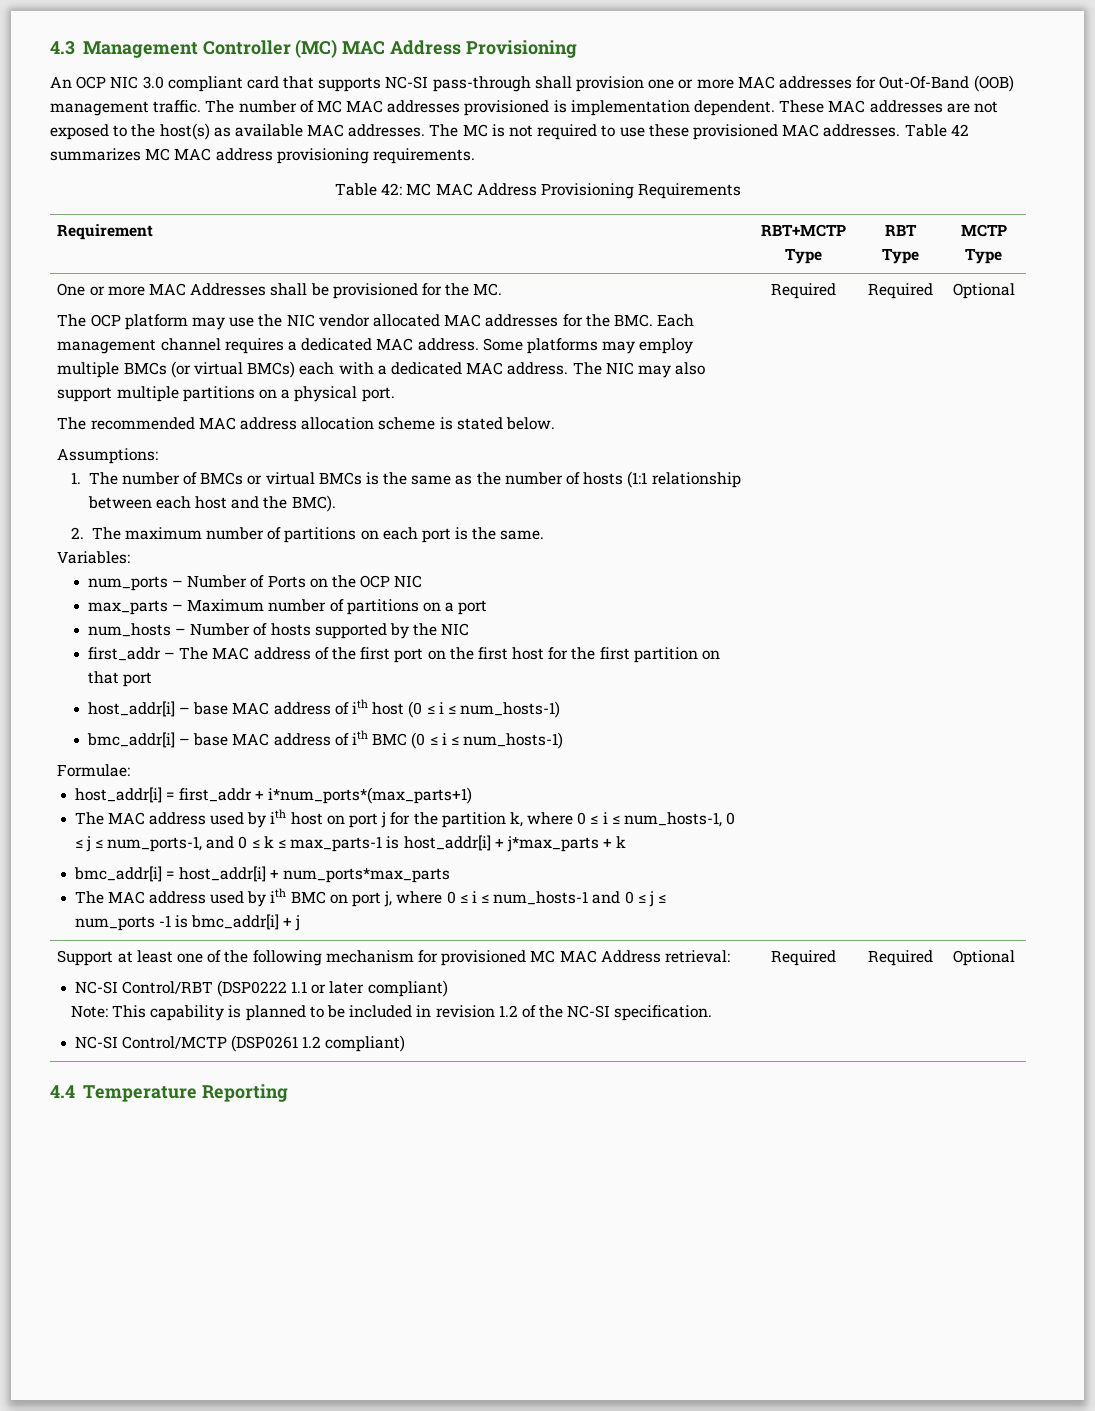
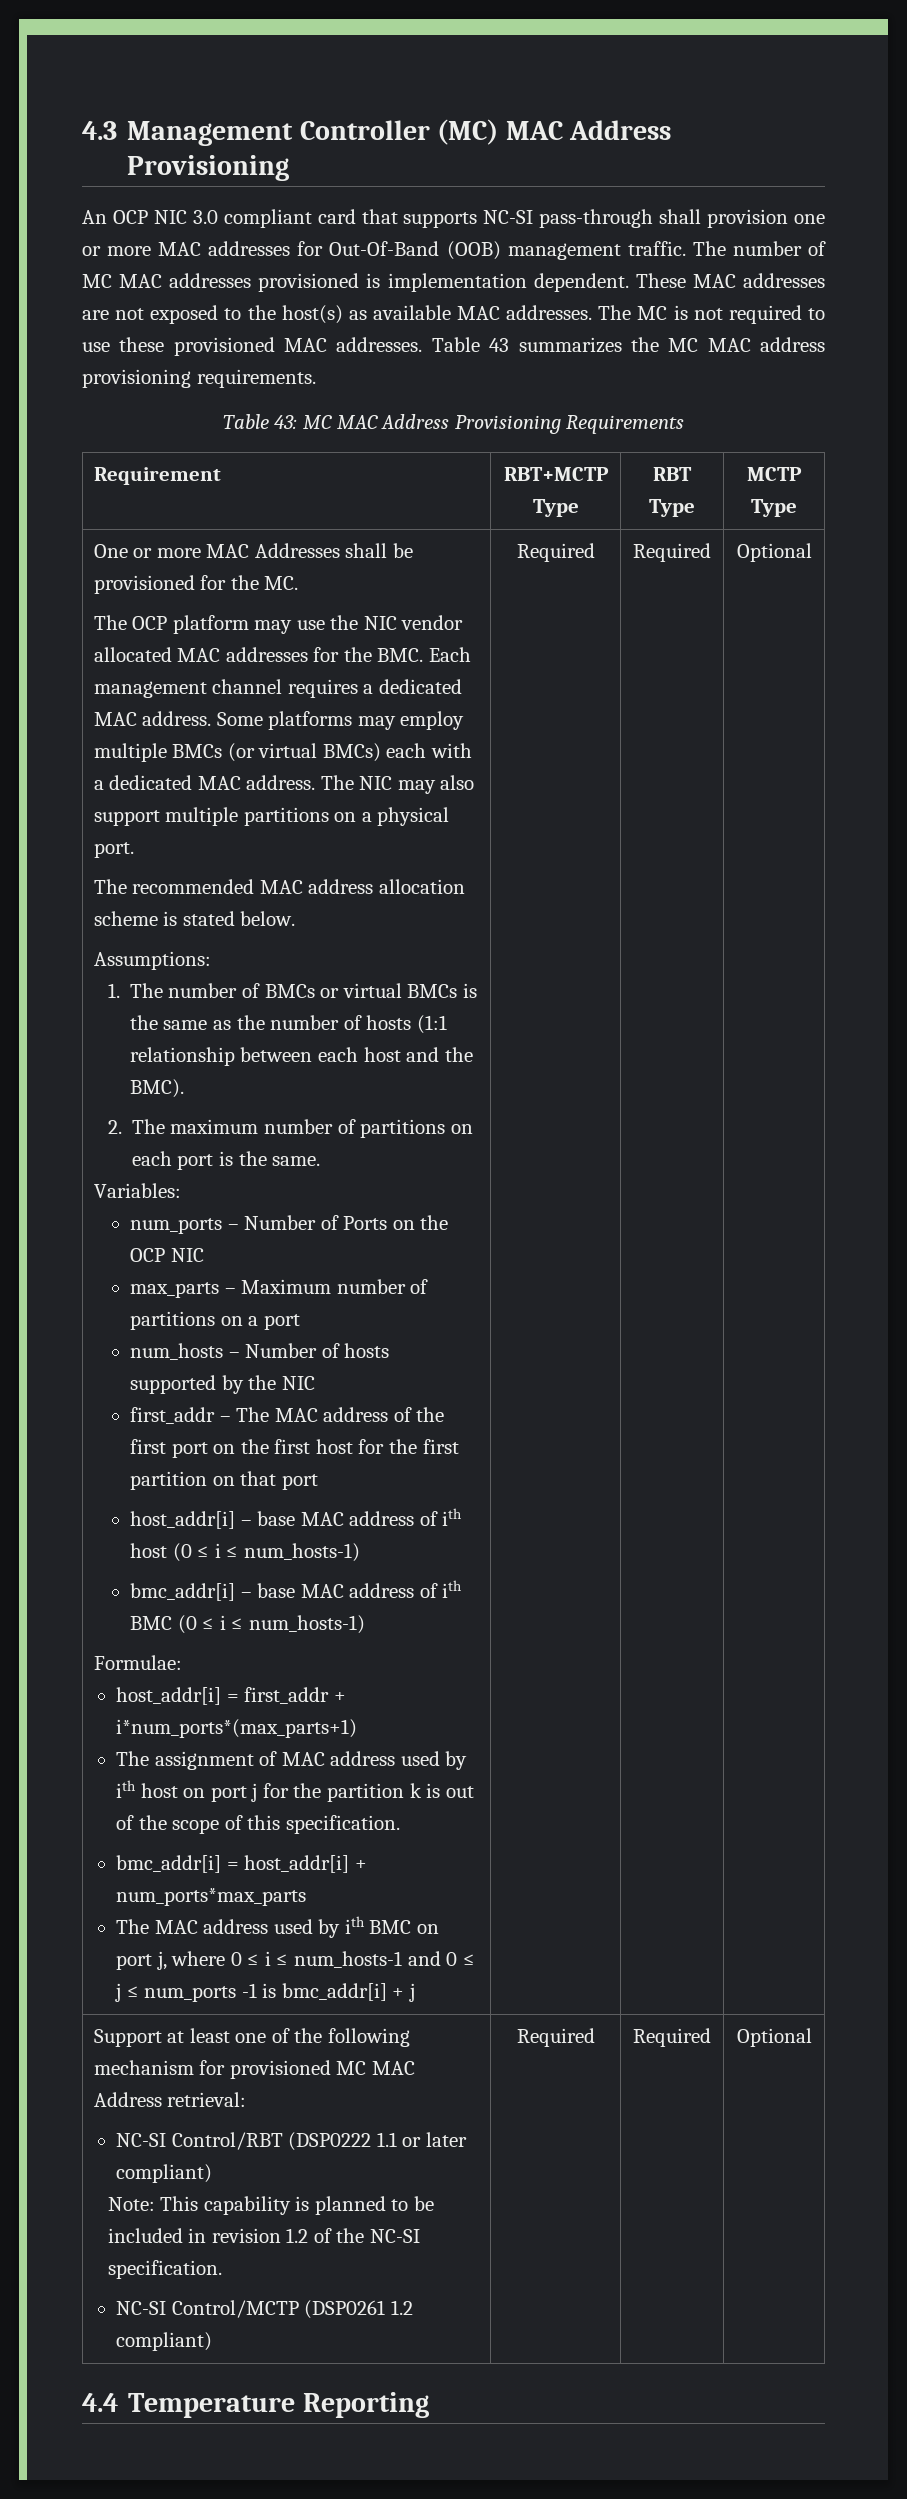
[950,124,969,136] [50,148,141,161] 42 summarizes -> [489,337,659,353] 43 summarizes the
[381,183,403,195] 42: -> [274,415,298,429] 43:
(104, 818) none -> [154,1751,278,1770] assignment of
[509,812,736,827] [74,835,627,852] k, where 0 ≤ i ≤ num_hosts-1, 0 ≤ j ≤ num_ports-1, and 0 ≤ k ≤ max_parts-1 is host_addr[i] + j*max_parts + k -> [409,1783,474,1798] [116,1815,400,1834] k is out of the scope of this specification.

